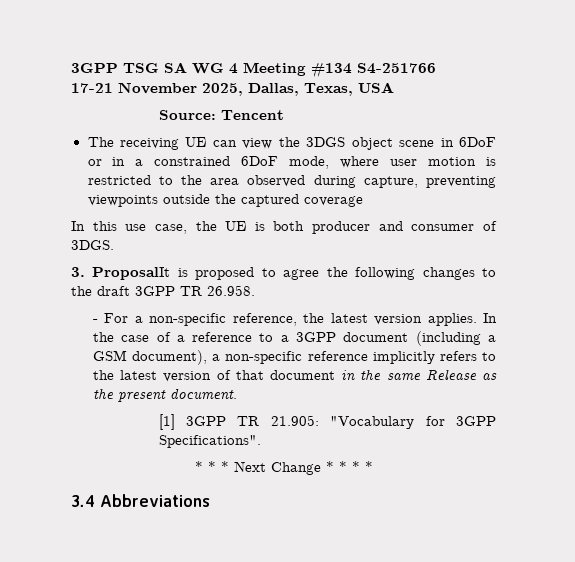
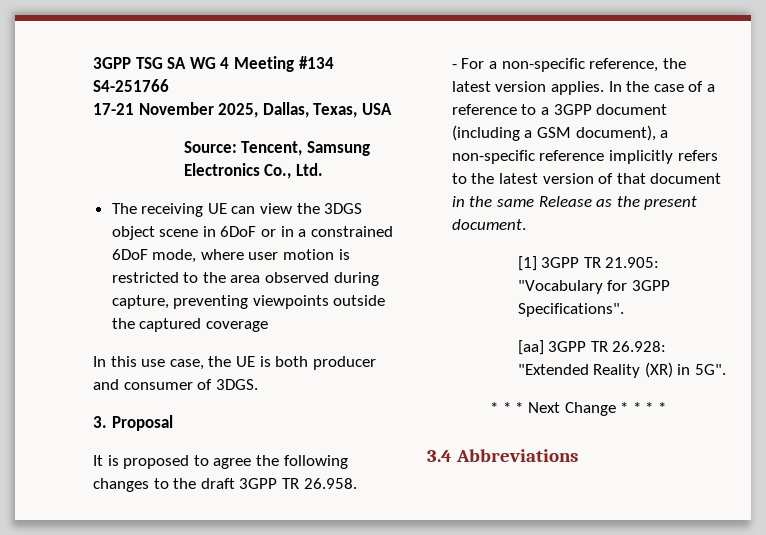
[220,110,284,120] Tencent -> [241,141,370,156] [183,163,323,179] Tencent, Samsung Electronics Co., Ltd.
[92,267,171,280] ProposalIt -> [111,415,173,431] [93,455,103,466] Proposal // It
(261, 441) none -> [517,340,667,355] [517,362,726,378] // [aa] 3GPP TR 26.928: "Extended Reality (XR) in 5G".

